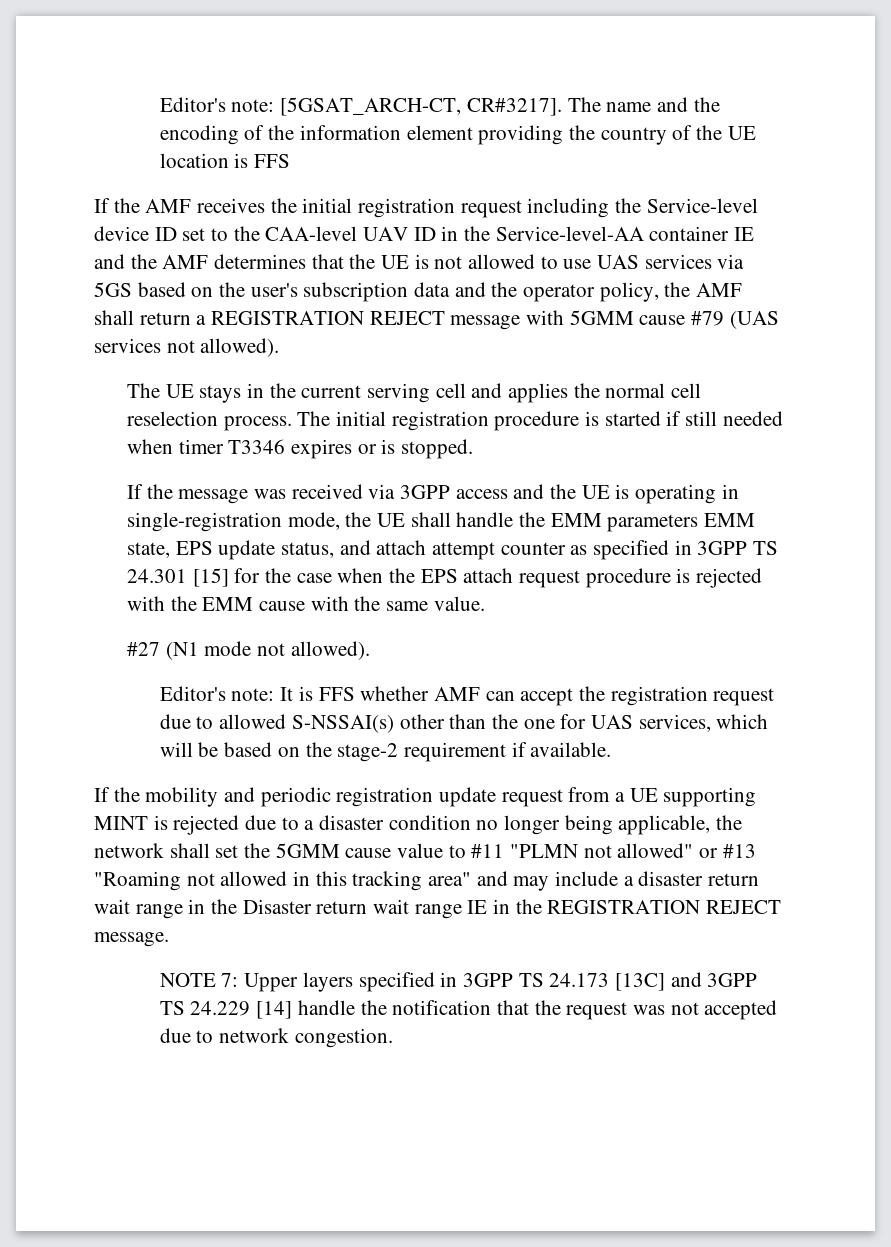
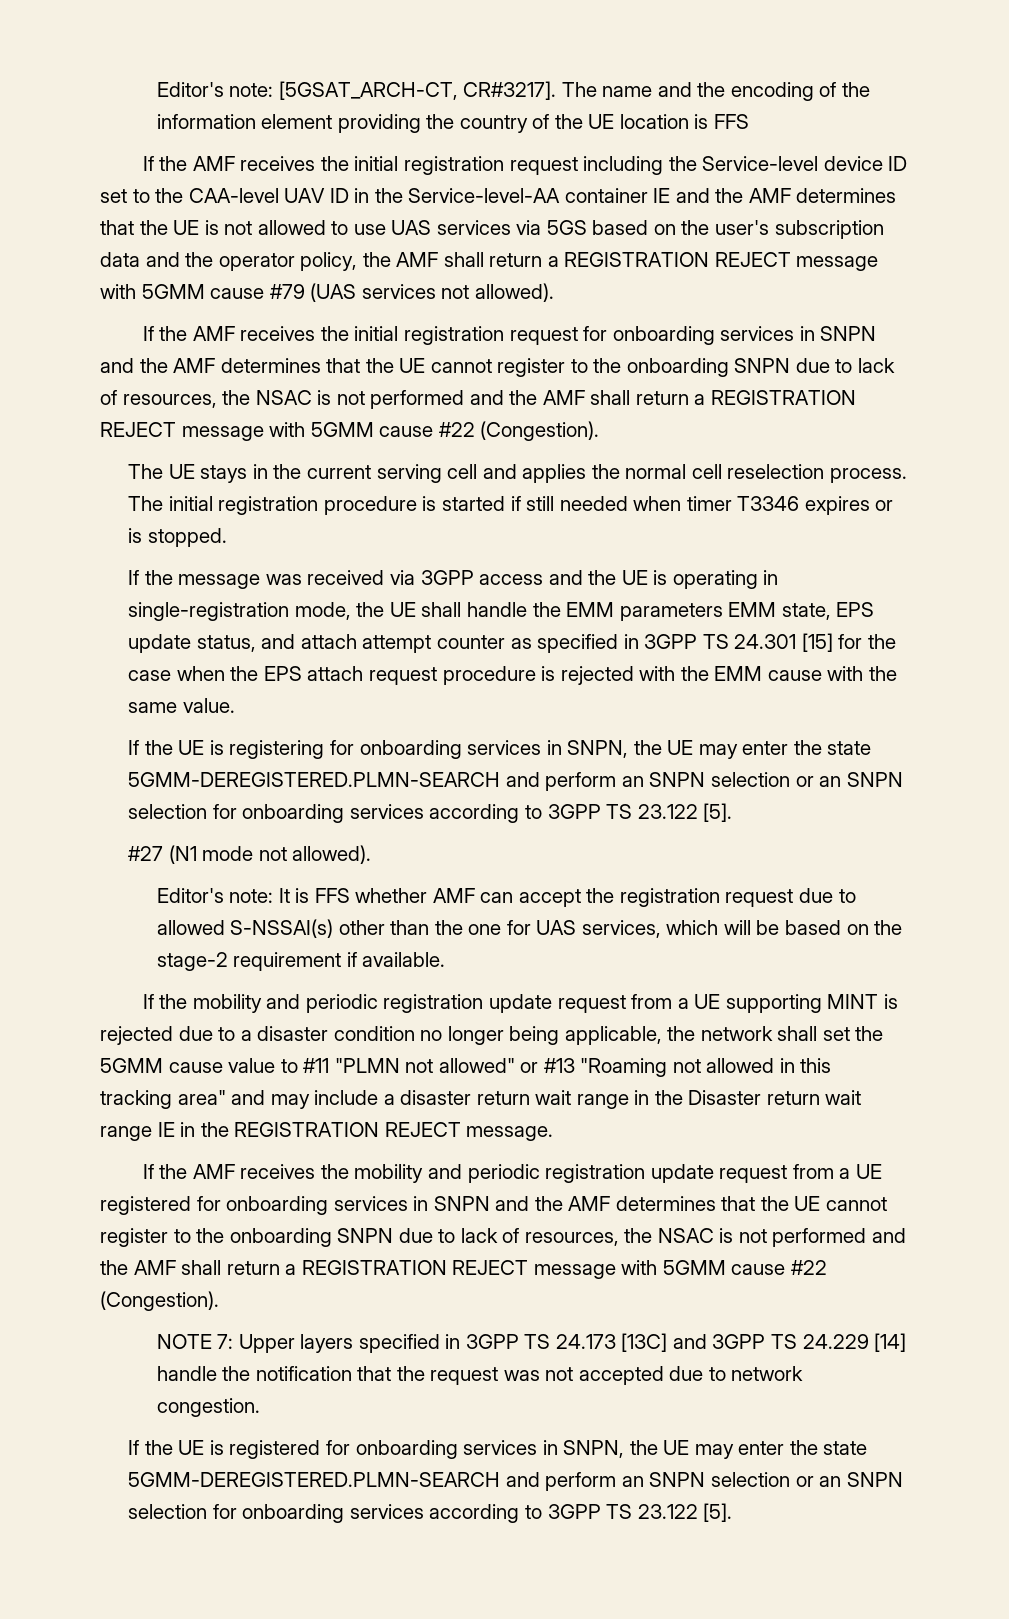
(280, 347) none -> [142,326,877,345] [100,358,896,377] [100,390,856,409] [100,421,600,441] // If the AMF receives the initial registration request for onboarding services in SNPN and the AMF determines that the UE cannot register to the onboarding SNPN due to lack of resources, the NSAC is not performed and the AMF shall return a REGISTRATION REJECT message with 5GMM cause #22 (Congestion).
(485, 603) none -> [128,740,872,759] [128,772,903,791] [128,803,733,823] // If the UE is registering for onboarding services in SNPN, the UE may enter the state 5GMM-DEREGISTERED.PLMN-SEARCH and perform an SNPN selection or an SNPN selection for onboarding services according to 3GPP TS 23.122 [5].
(169, 939) none -> [142,1164,882,1183] [100,1196,887,1215] [100,1228,907,1247] [100,1260,827,1279] [100,1291,219,1311] // If the AMF receives the mobility and periodic registration update request from a UE registered for onboarding services in SNPN and the AMF determines that the UE cannot register to the onboarding SNPN due to lack of resources, the NSAC is not performed and the AMF shall return a REGISTRATION REJECT message with 5GMM cause #22 (Congestion).
(393, 1038) none -> [128,1440,868,1459] [128,1472,903,1491] [128,1503,733,1523] // If the UE is registered for onboarding services in SNPN, the UE may enter the state 5GMM-DEREGISTERED.PLMN-SEARCH and perform an SNPN selection or an SNPN selection for onboarding services according to 3GPP TS 23.122 [5].

